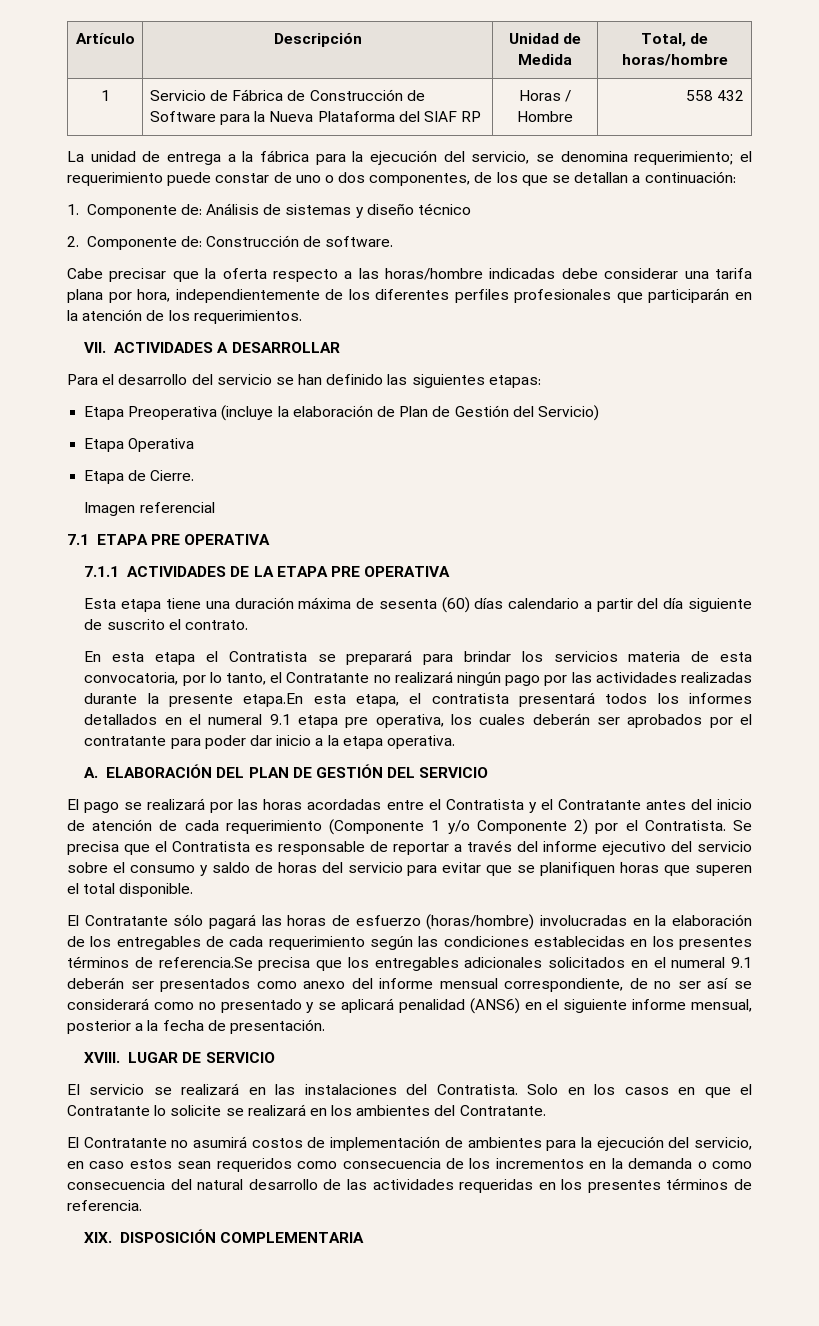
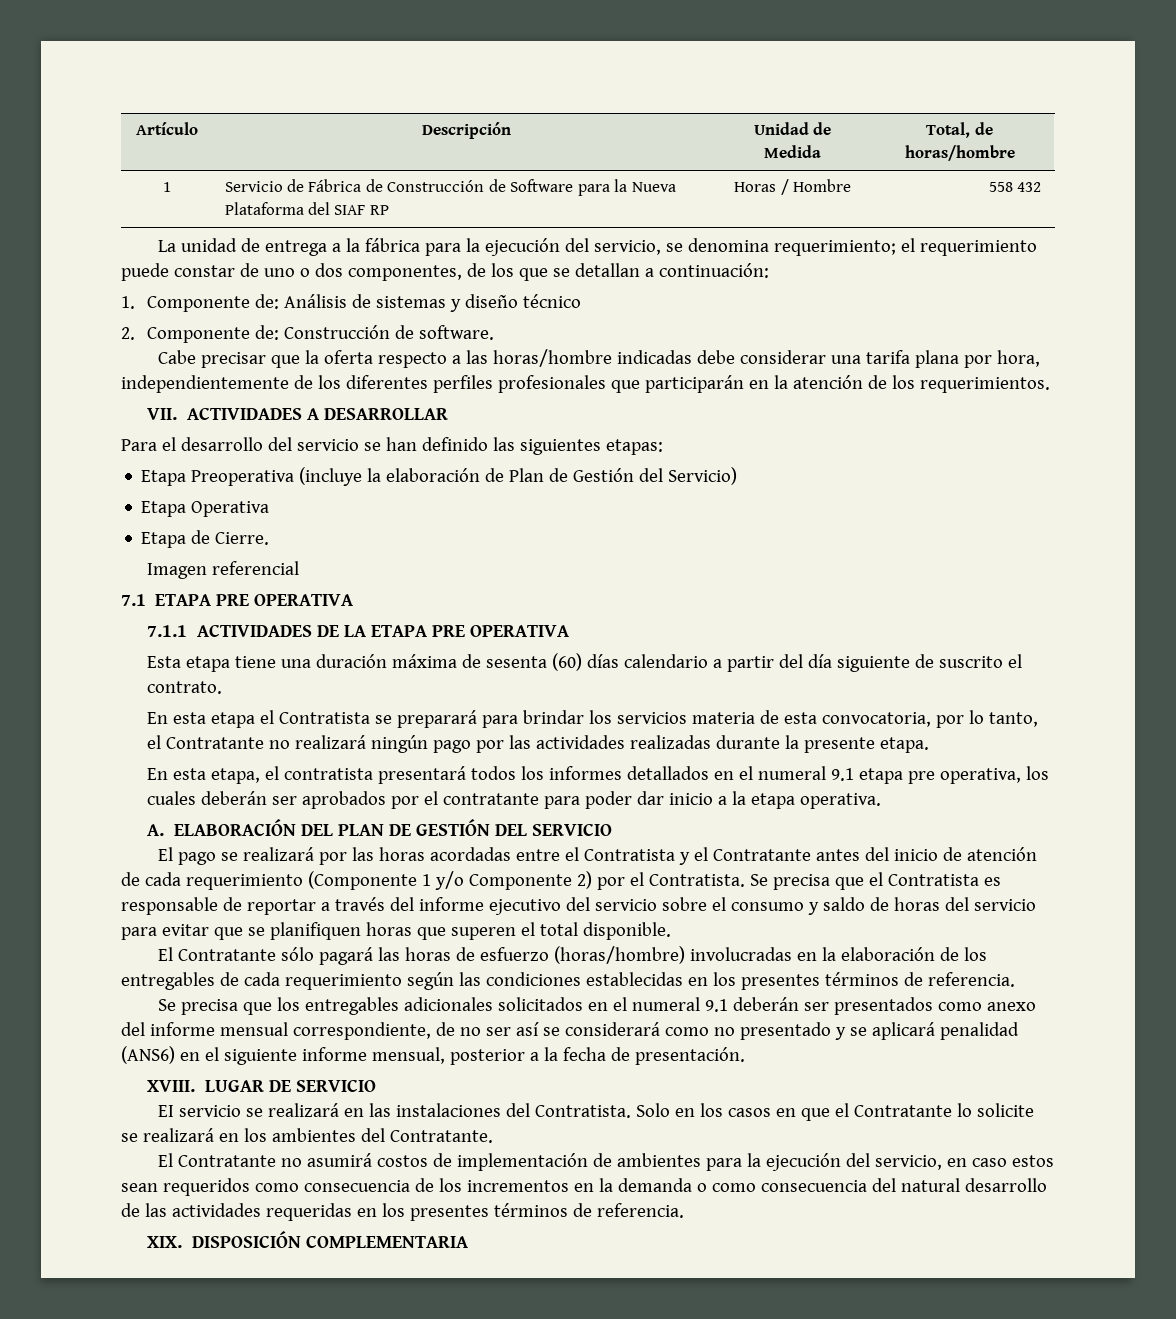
[243,693,304,707] etapa.En -> [880,737,930,753] [147,768,169,780] etapa. // En
[158,957,253,968] referencia.Se -> [927,972,1015,987] [158,999,177,1011] referencia. // Se

